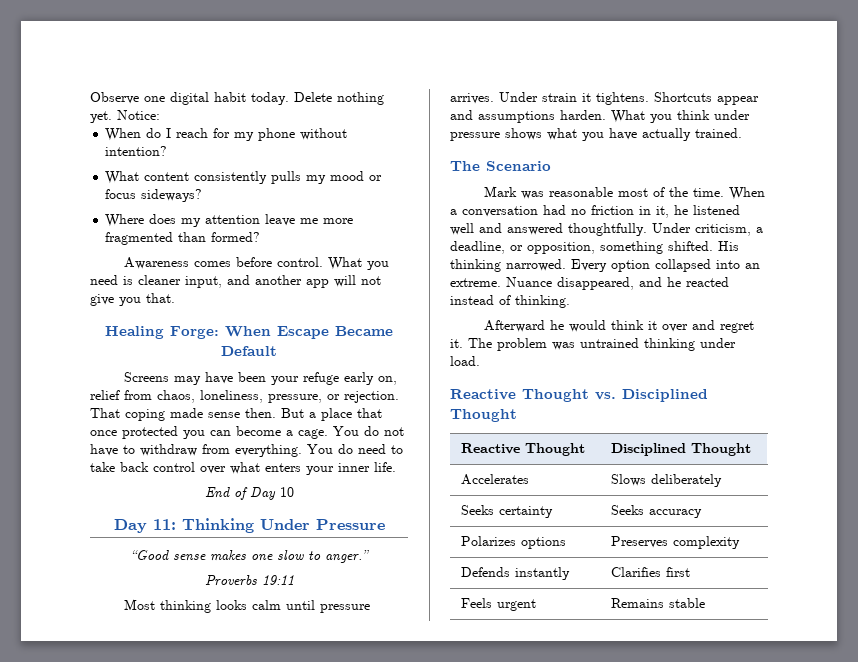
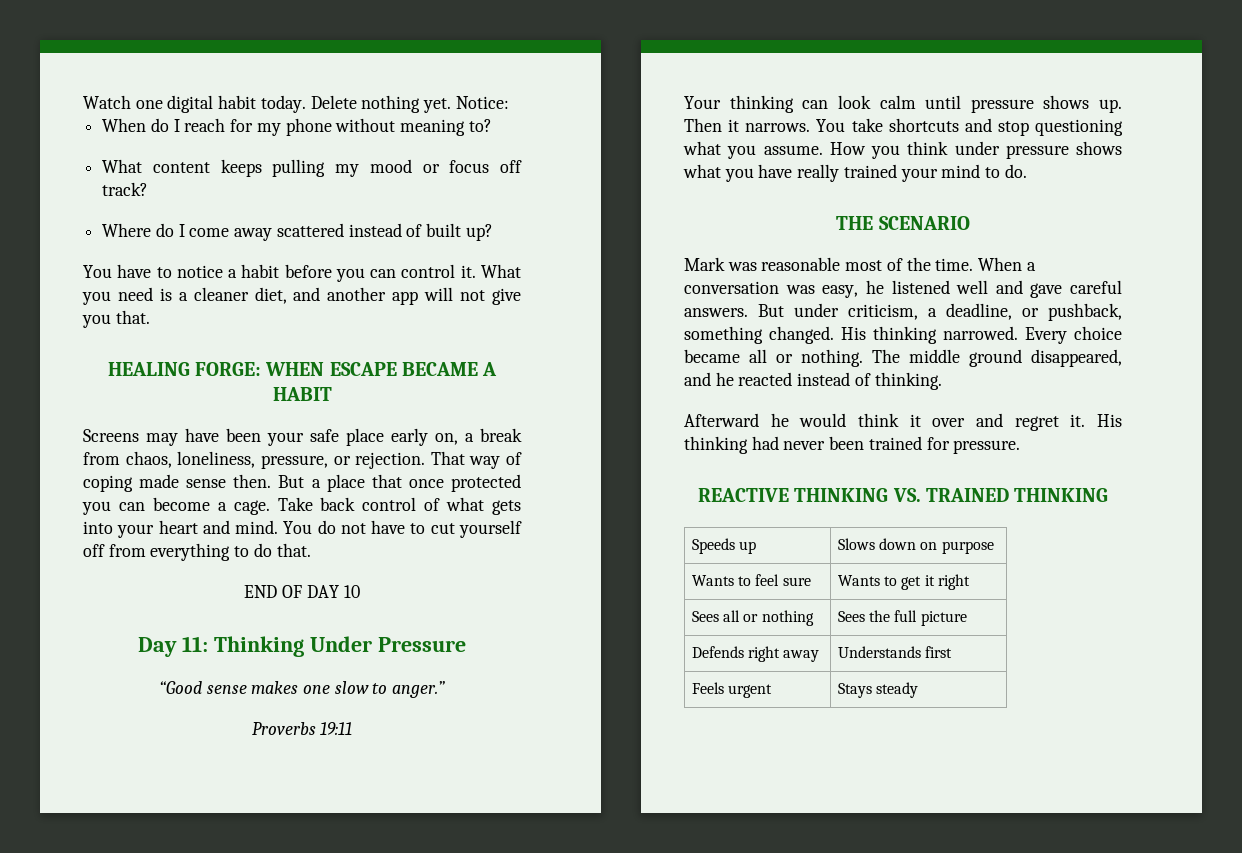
[90,92,139,104] Observe -> [83,95,131,109] Watch
[105,146,168,156] intention? -> [400,119,492,136] meaning to?
[194,171,302,184] consistently pulls -> [220,159,326,177] keeps pulling
[141,189,203,202] sideways? -> [500,160,522,173] [102,182,149,196] off track?
[149,214,354,227] [105,232,261,245] [123,257,323,269] does my attention leave me more fragmented than formed? // Awareness comes before control. -> [155,223,493,241] [83,264,476,282] do I come away scattered instead of built up? // You have to notice a habit before you can control it.
[138,275,222,288] cleaner input, -> [178,287,287,304] a cleaner diet,
[105,326,393,339] [221,346,277,356] Healing Forge: When Escape Became Default -> [107,362,498,376] [272,387,332,401] HEALING FORGE: WHEN ESCAPE BECAME A HABIT
[302,372,397,385] [90,390,120,400] refuge early on, relief -> [310,428,522,446] safe place early on, a break
(120, 413) none -> [469,452,522,469] way of
(328, 434) none -> [277,497,521,515] [83,520,279,538] Take back control of what gets into your heart and mind.
[140,444,403,457] [90,462,396,475] [204,487,276,500] withdraw from everything. You do need to take back control over what enters your inner life. // End of Day -> [430,520,522,538] [83,543,311,561] [244,585,339,598] cut yourself off from everything to do that. // END OF DAY
[123,599,370,613] [450,92,759,105] [450,110,645,123] Most thinking looks calm until pressure arrives. Under strain it tightens. Shortcuts appear and assumptions harden. What -> [684,95,1122,113] [684,118,1123,136] [683,141,866,159] Your thinking can look calm until pressure shows up. Then it narrows. You take shortcuts and stop questioning what you assume. How
[642,128,742,141] [450,161,551,171] actually trained. // The Scenario -> [797,164,1027,182] [836,216,970,230] really trained your mind to do. // THE SCENARIO
[543,205,740,218] [450,223,691,236] had no friction in it, he listened well and answered thoughtfully. Under -> [785,280,1122,298] [684,303,839,317] was easy, he listened well and gave careful answers. But under
[527,241,713,254] opposition, something shifted. -> [1048,303,1122,321] [684,326,834,344] pushback, something changed.
[611,259,760,272] [450,277,552,287] option collapsed into an extreme. Nuance -> [1074,326,1122,340] [684,349,1022,367] choice became all or nothing. The middle ground
[468,338,736,351] [450,356,480,366] [450,389,708,402] [450,409,517,422] [460,443,585,456] [610,443,751,456] [460,474,529,485] [610,474,722,487] [460,505,553,518] [610,505,702,518] [460,536,566,549] [610,536,740,549] [460,567,570,580] [610,567,661,577] The problem was untrained thinking under load. // Reactive Thought vs. Disciplined Thought // Reactive Thought | Disciplined Thought // Accelerates | Slows deliberately // Seeks certainty | Seeks accuracy // Polarizes options | Preserves complexity // Defends instantly | Clarifies -> [1097,414,1122,427] [684,436,1021,454] [697,488,1109,502] [691,538,757,554] [837,538,994,554] [691,574,811,586] [837,574,971,590] [691,610,814,626] [837,610,967,626] [691,646,820,662] [837,646,921,658] His thinking had never been trained for pressure. // REACTIVE THINKING VS. TRAINED THINKING // Speeds up | Slows down on purpose // Wants to feel sure | Wants to get it right // Sees all or nothing | Sees the full picture // Defends right away | Understands
[610,598,705,608] Remains stable -> [837,682,919,698] Stays steady

